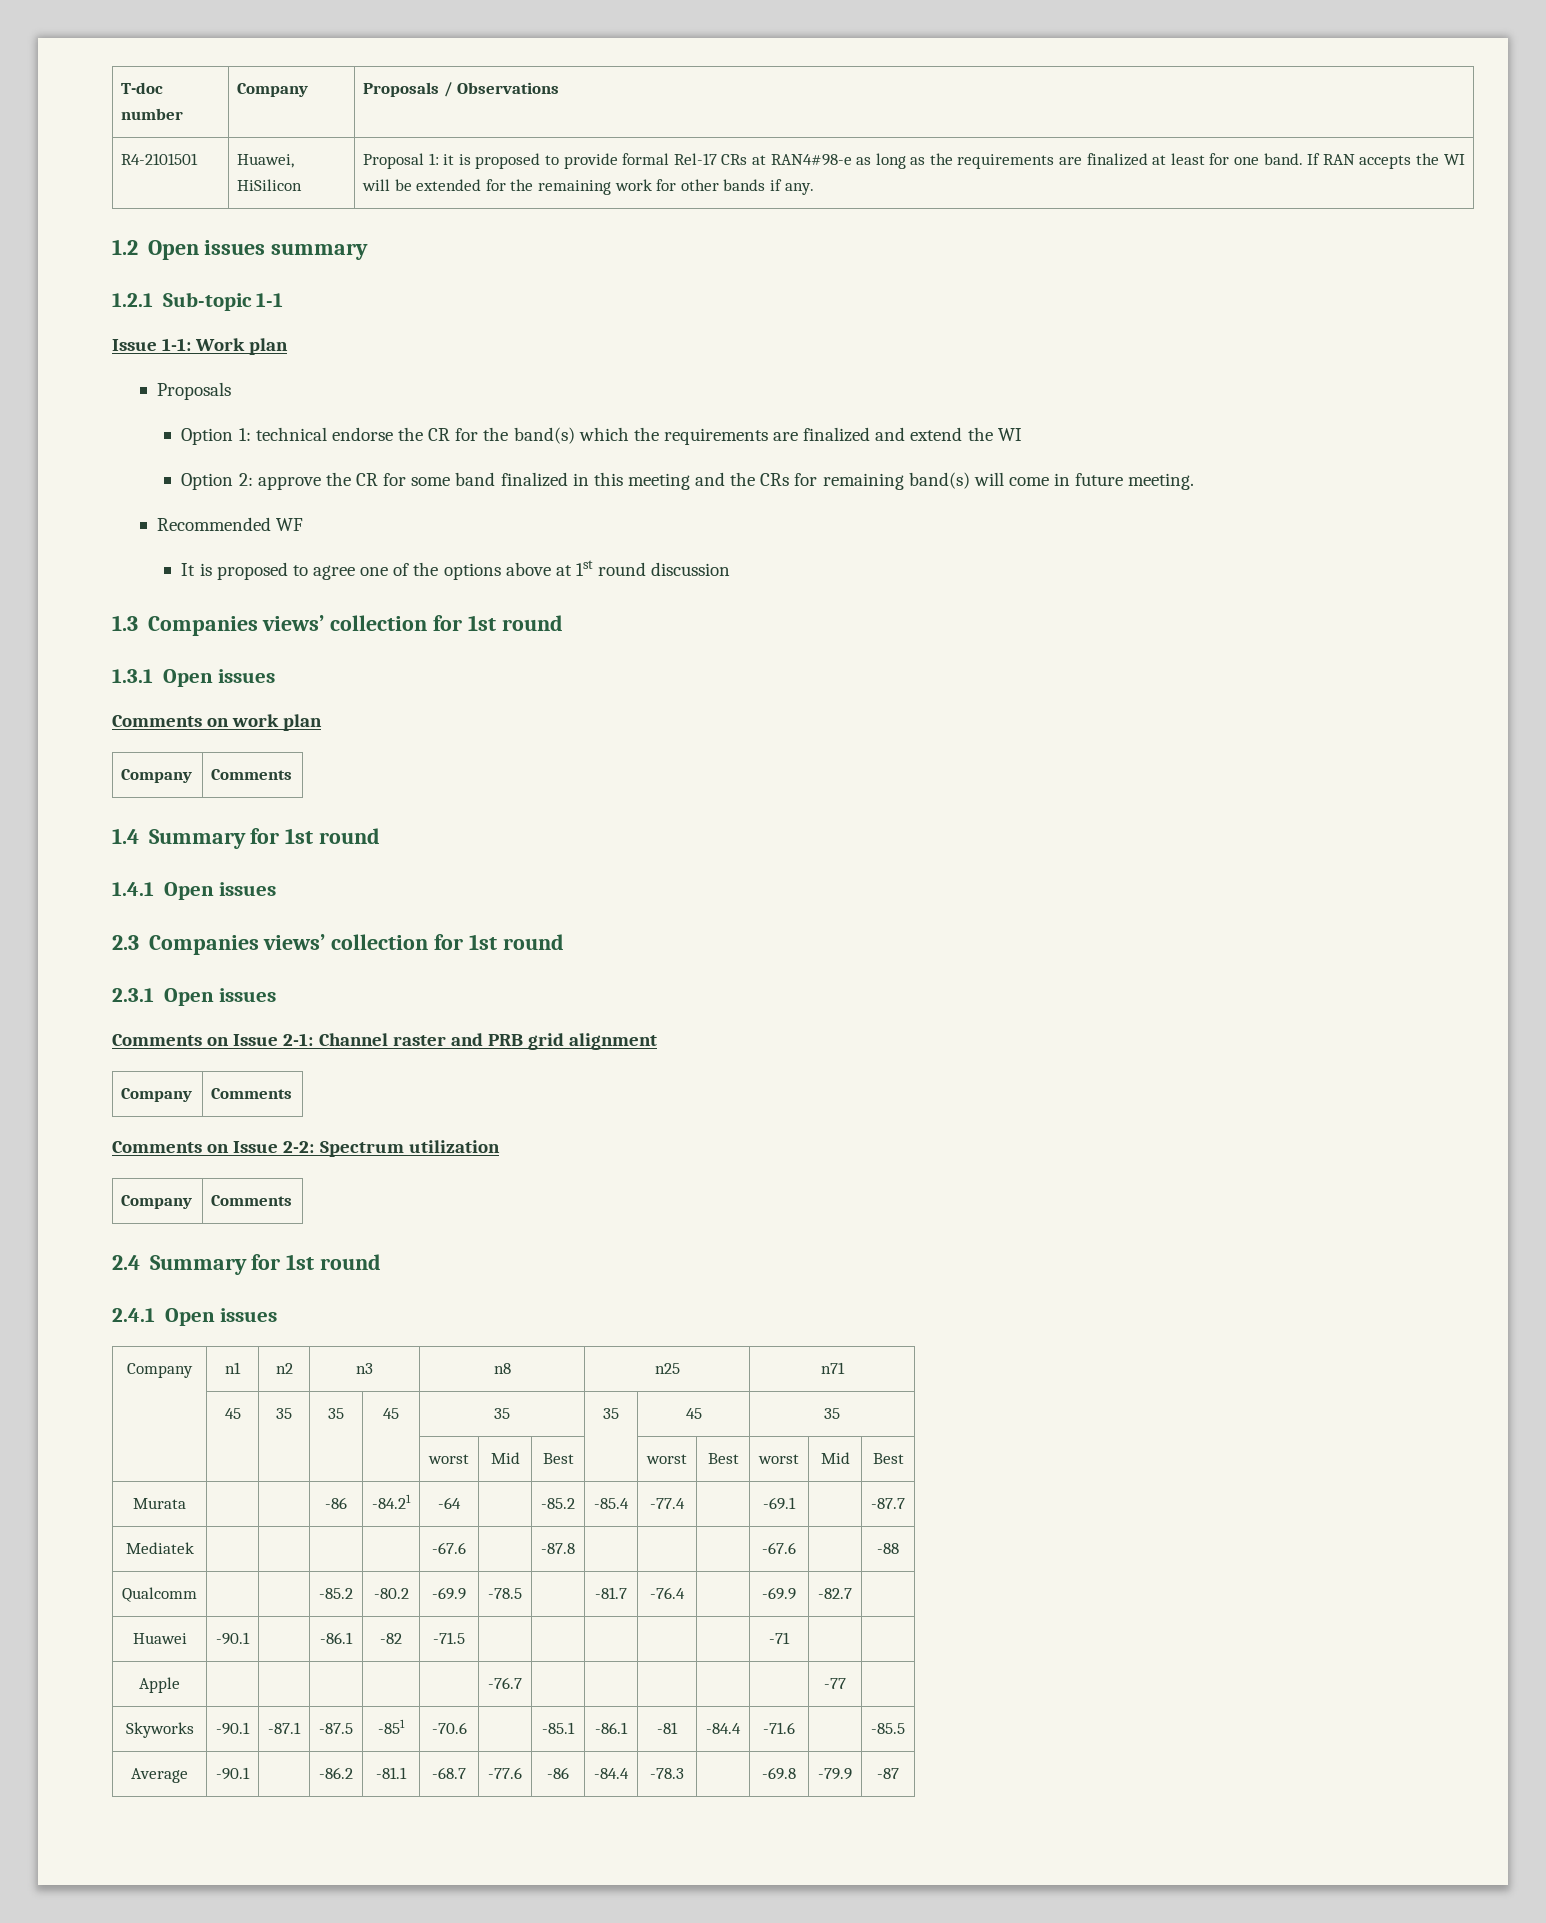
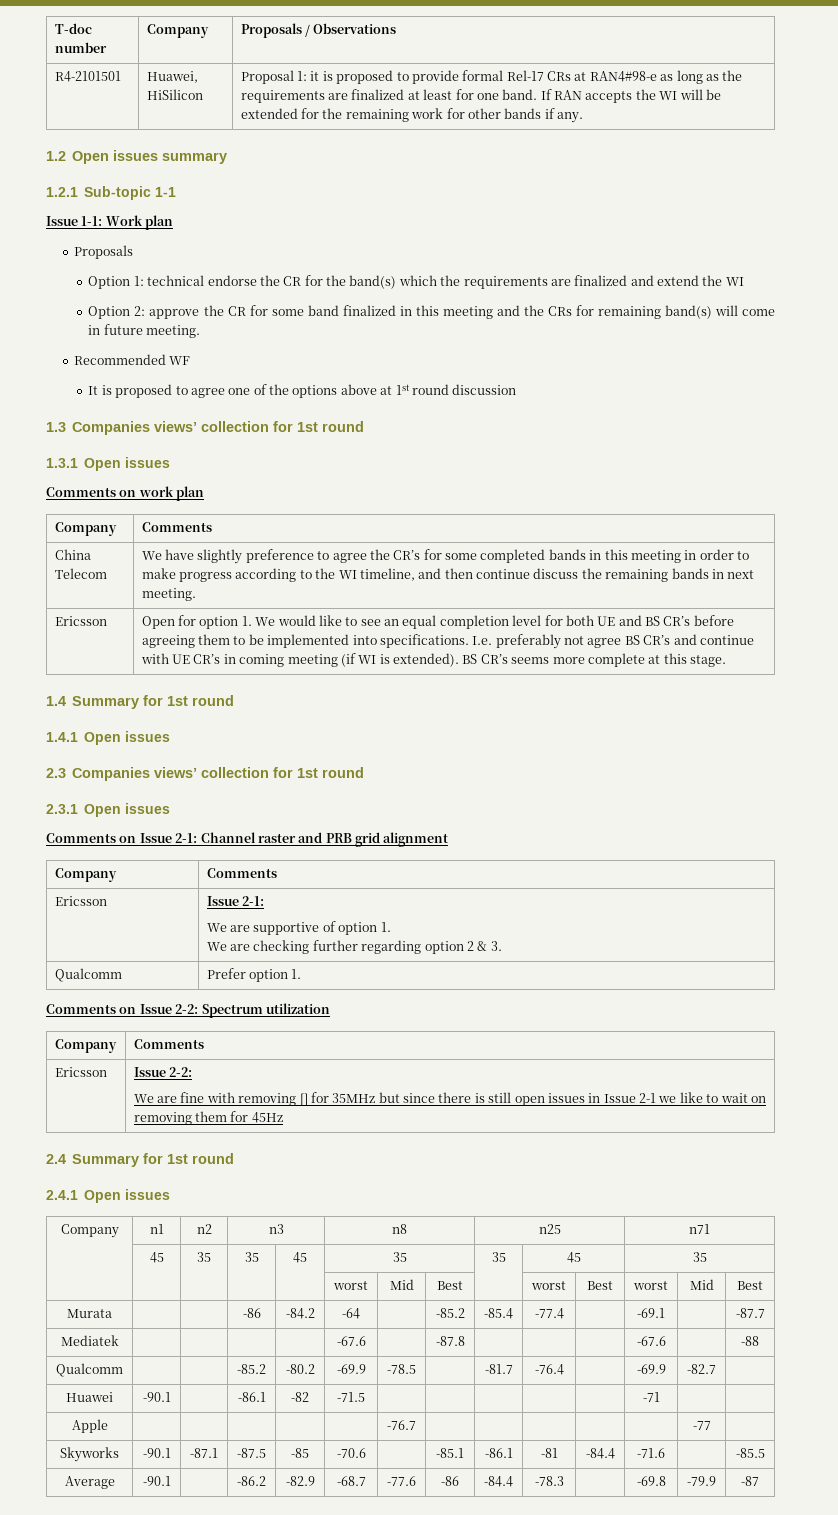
(293, 774) none -> [54,549,91,560] [54,568,107,579] [141,549,750,564] [141,568,755,582] [141,588,196,601] [54,616,107,626] [141,615,734,629] [141,634,754,649] [140,653,727,667] // China Telecom | We have slightly preference to agree the CR’s for some completed bands in this meeting in order to make progress according to the WI timeline, and then continue discuss the remaining bands in next meeting. // Ericsson | Open for option 1. We would like to see an equal completion level for both UE and BS CR’s before agreeing them to be implemented into specifications. I.e. preferably not agree BS CR’s and continue with UE CR’s in coming meeting (if WI is extended). BS CR’s seems more complete at this stage.
(293, 1093) none -> [54,896,107,906] [206,896,265,906] [206,921,391,935] [206,940,502,954] [54,968,122,982] [206,968,302,982] // Ericsson | Issue 2-1: // We are supportive of option 1. // We are checking further regarding option 2 & 3. // Qualcomm | Prefer option 1.
(293, 1200) none -> [54,1067,107,1077] [133,1067,193,1077] [133,1092,766,1106] [133,1111,283,1125] // Ericsson | Issue 2-2: // We are fine with removing [] for 35MHz but since there is still open issues in Issue 2-1 we like to wait on removing them for 45Hz
[372,1494,411,1509] -84.21 -> [285,1308,315,1319] -84.2
[378,1719,405,1734] -851 -> [291,1448,309,1458] -85
[376,1767,407,1779] -81.1 -> [285,1476,315,1486] -82.9

